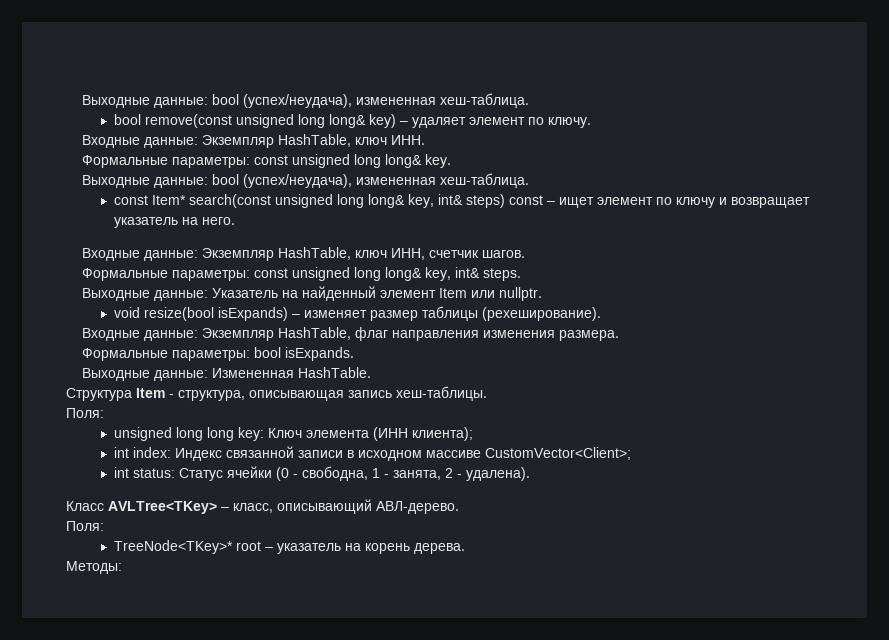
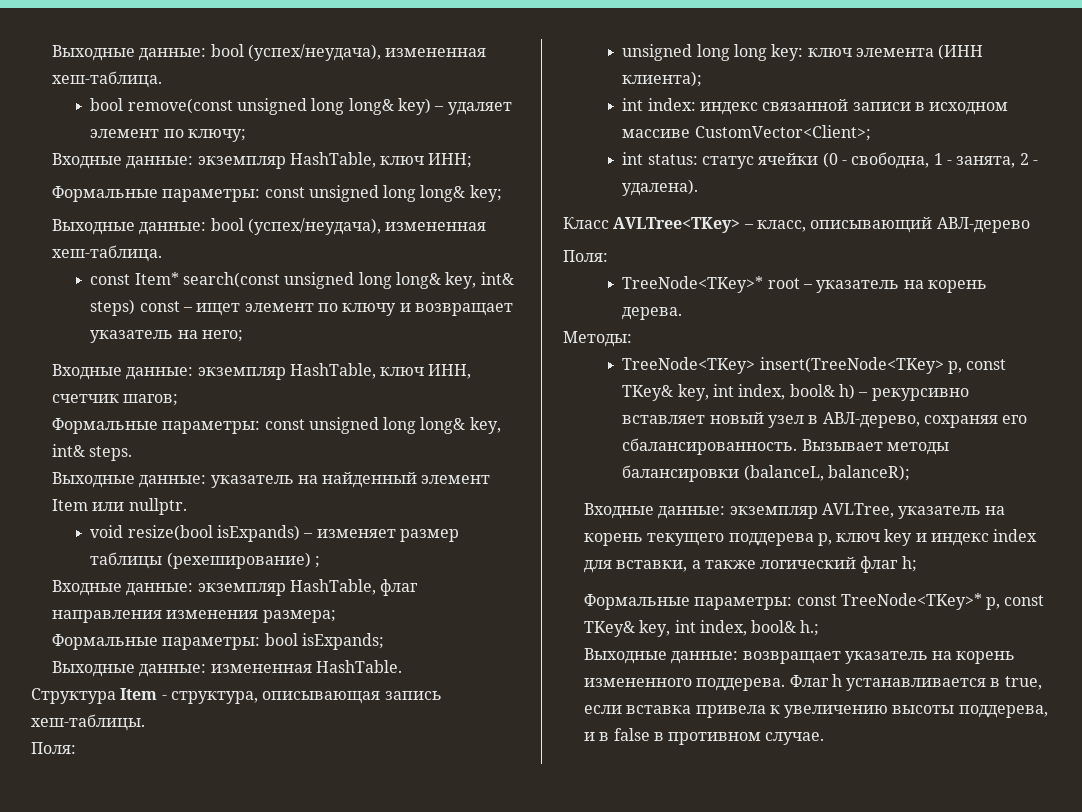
[548,117,592,128] [82,134,426,148] [82,154,452,168] ключу. // Входные данные: Экземпляр HashTable, ключ ИНН. // Формальные параметры: const unsigned long long& key. -> [187,129,246,142] [51,152,473,169] [51,185,502,202] ключу; // Входные данные: экземпляр HashTable, ключ ИНН; // Формальные параметры: const unsigned long long& key;
[202,217,236,225] [82,248,275,261] него. // Входные данные: Экземпляр -> [201,330,243,342] [51,364,286,380] него; // Входные данные: экземпляр
[482,250,526,258] шагов. -> [123,394,179,406] шагов;
[212,288,279,298] Указатель -> [210,475,294,488] указатель
[482,307,602,321] [82,328,275,341] (рехеширование). // Входные данные: Экземпляр -> [166,552,320,569] [51,580,286,596] (рехеширование) ; // Входные данные: экземпляр
[559,330,620,341] размера. -> [262,610,336,623] размера;
[285,347,355,361] [82,368,295,381] isExpands. // Выходные данные: Измененная -> [301,633,384,650] [51,661,312,677] isExpands; // Выходные данные: измененная
[268,428,303,438] Ключ -> [807,48,852,57] ключ
[175,448,223,461] Индекс -> [699,102,758,115] индекс
[179,468,224,481] Статус -> [701,156,754,169] статус
[376,501,459,514] АВЛ-дерево. -> [936,217,1030,233] АВЛ-дерево
(122, 567) none -> [622,357,1007,374] [622,384,969,401] [622,412,1028,428] [622,438,949,455] [622,465,910,482] [583,503,1006,519] [583,529,1038,546] [583,556,917,573] [583,593,1045,610] [583,620,820,637] [583,648,1016,664] [583,674,1042,691] [583,705,1048,718] [583,728,825,745] // TreeNode<TKey> insert(TreeNode<TKey> p, const TKey& key, int index, bool& h) – рекурсивно вставляет новый узел в АВЛ-дерево, сохраняя его сбалансированность. Вызывает методы балансировки (balanceL, balanceR); // Входные данные: экземпляр AVLTree, указатель на корень текущего поддерева p, ключ key и индекс index для вставки, а также логический флаг h; // Формальные параметры: const TreeNode<TKey>* p, const TKey& key, int index, bool& h.; // Выходные данные: возвращает указатель на корень измененного поддерева. Флаг h устанавливается в true, если вставка привела к увеличению высоты поддерева, и в false в противном случае.

